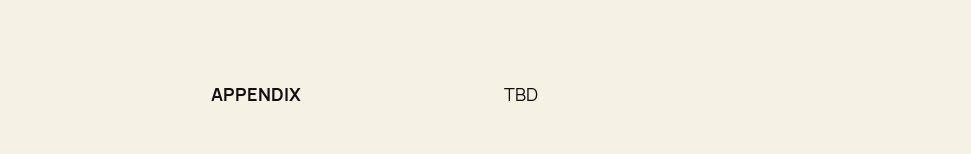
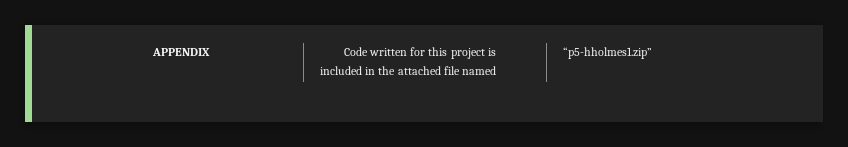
[504,88,538,101] TBD -> [343,47,496,59] [320,66,497,75] [563,47,652,59] Code written for this project is included in the attached file named “p5-hholmes1.zip”

